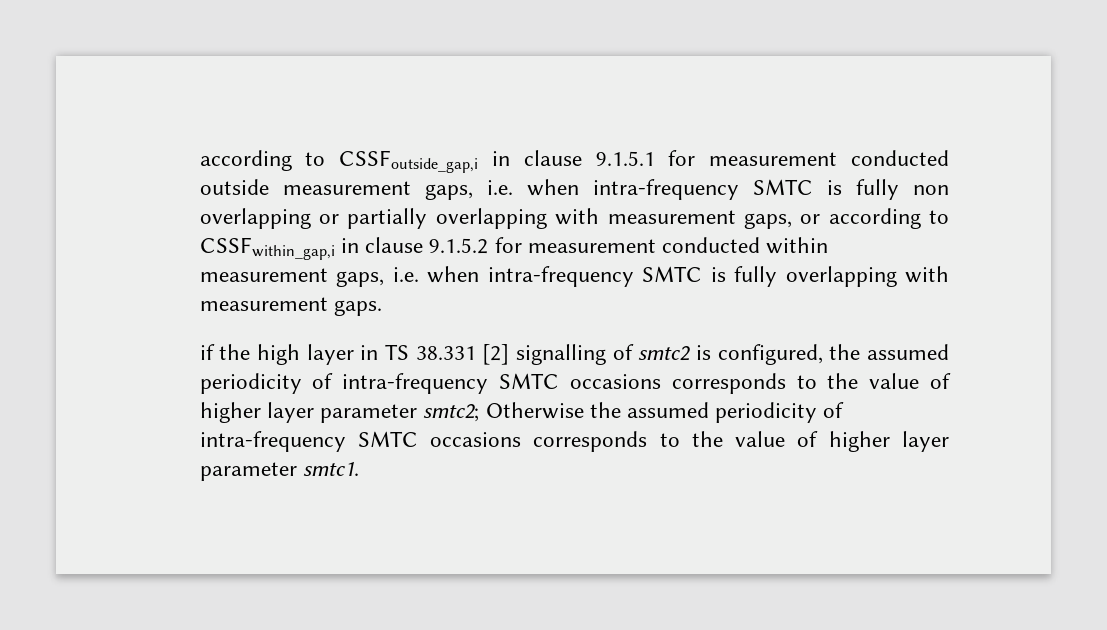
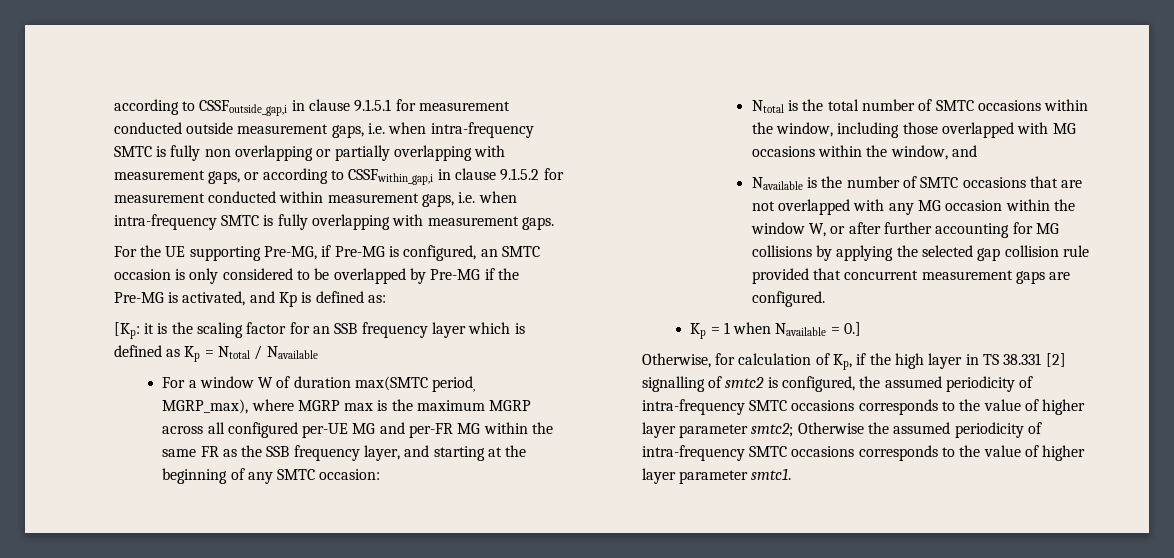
(382, 308) none -> [113,245,540,261] [113,268,519,284] [113,291,387,307] [113,322,525,339] [113,345,318,362] [162,376,476,392] [162,399,532,414] [162,422,554,438] [162,445,527,461] [162,468,381,484] [751,99,1089,113] [751,122,1076,138] [751,145,978,160] [751,176,1083,190] [751,199,1076,215] [750,222,1060,238] [751,245,1090,261] [751,268,1071,284] [751,291,825,307] [690,322,862,339] [641,353,853,370] For the UE supporting Pre-MG, if Pre-MG is configured, an SMTC occasion is only considered to be overlapped by Pre-MG if the Pre-MG is activated, and Kp is defined as: // [Kp: it is the scaling factor for an SSB frequency layer which is defined as Kp = Ntotal / Navailable // For a window W of duration max(SMTC period, MGRP_max), where MGRP max is the maximum MGRP across all configured per-UE MG and per-FR MG within the same FR as the SSB frequency layer, and starting at the beginning of any SMTC occasion: // Ntotal is the total number of SMTC occasions within the window, including those overlapped with MG occasions within the window, and // Navailable is the number of SMTC occasions that are not overlapped with any MG occasion within the window W, or after further accounting for MG collisions by applying the selected gap collision rule provided that concurrent measurement gaps are configured. // Kp = 1 when Navailable = 0.] // Otherwise, for calculation of Kp,

